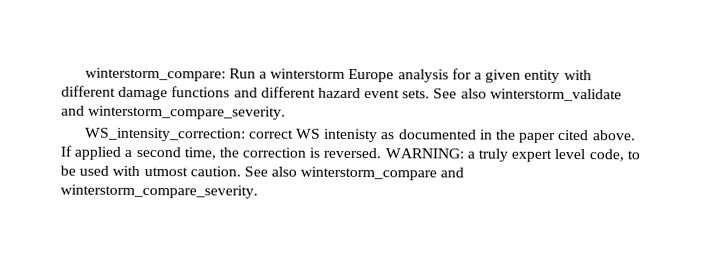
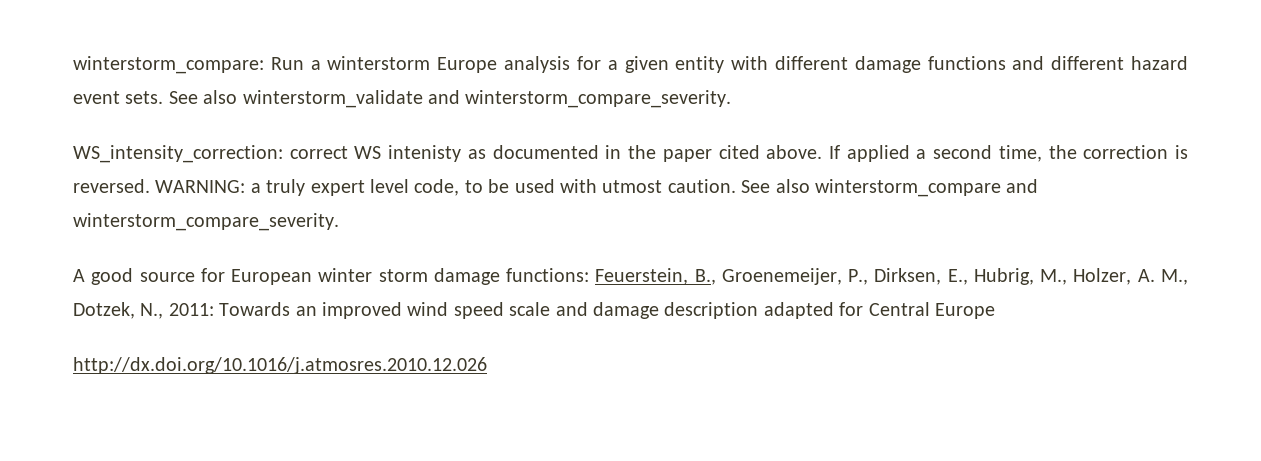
(258, 191) none -> [73,268,1189,285] [73,302,995,319] [73,357,487,374] // A good source for European winter storm damage functions: Feuerstein, B., Groenemeijer, P., Dirksen, E., Hubrig, M., Holzer, A. M., Dotzek, N., 2011: Towards an improved wind speed scale and damage description adapted for Central Europe // http://dx.doi.org/10.1016/j.atmosres.2010.12.026

